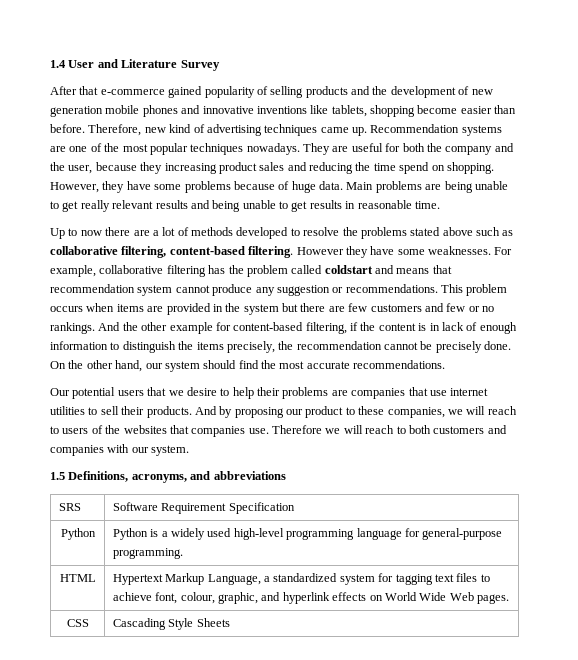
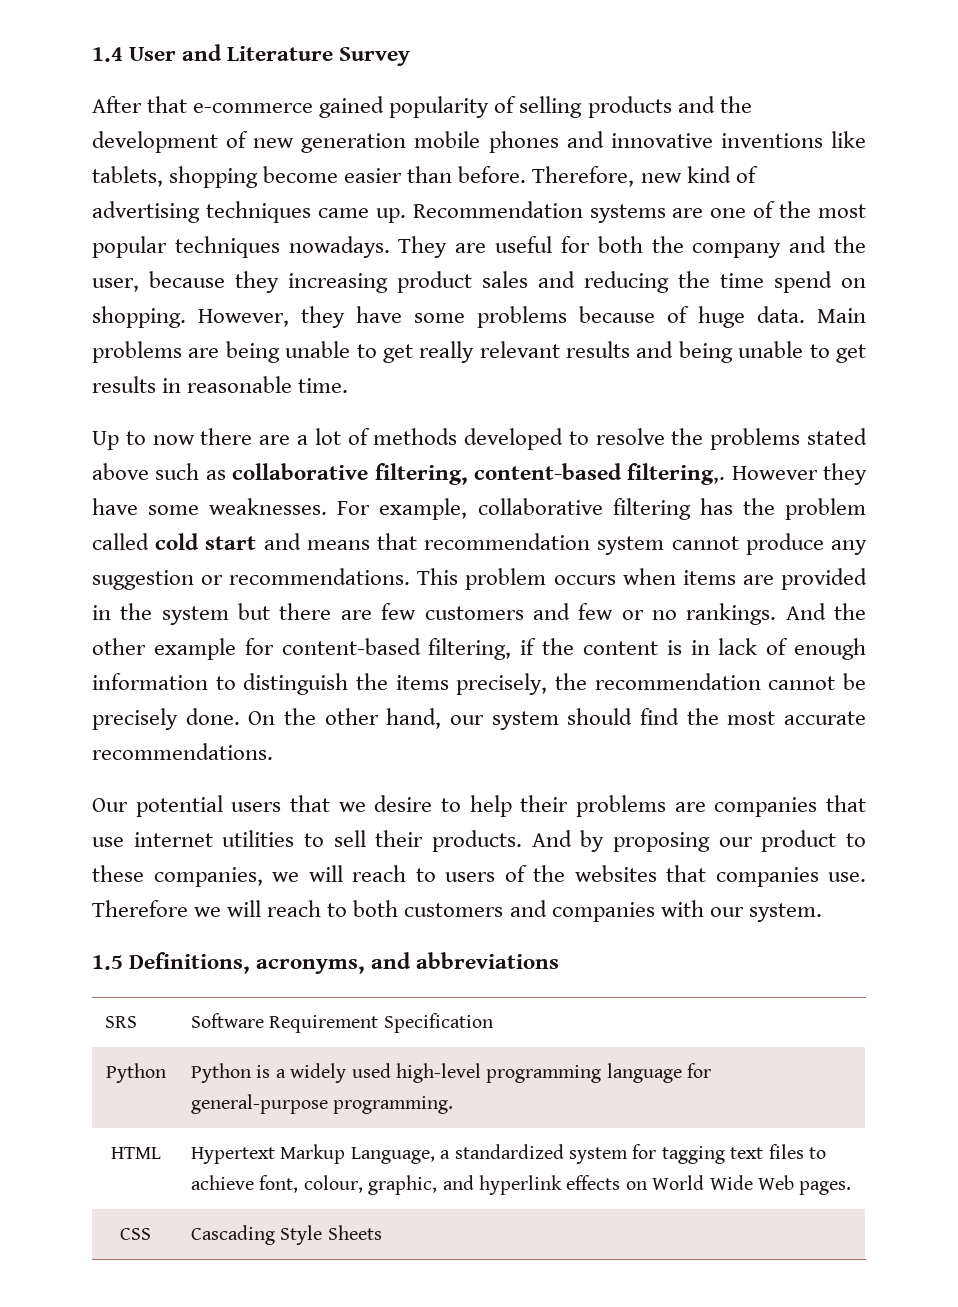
[248,246,294,258] filtering. -> [627,463,726,485] filtering,.
[324,265,373,274] coldstart -> [155,533,257,550] cold start

